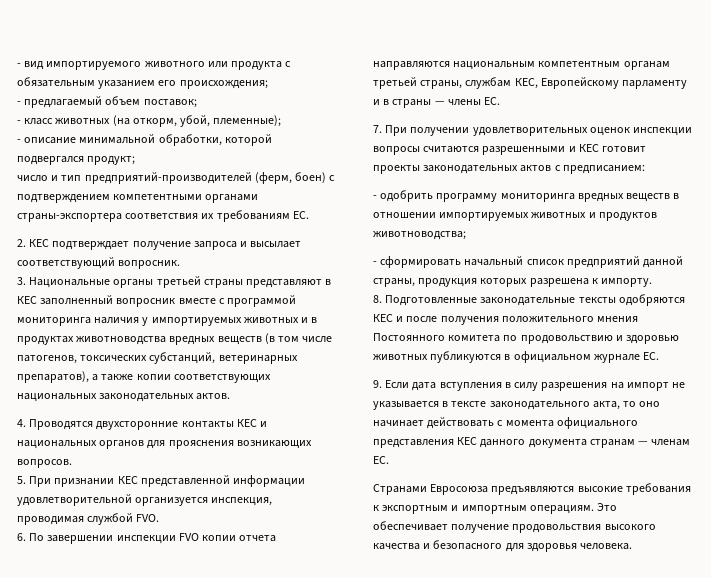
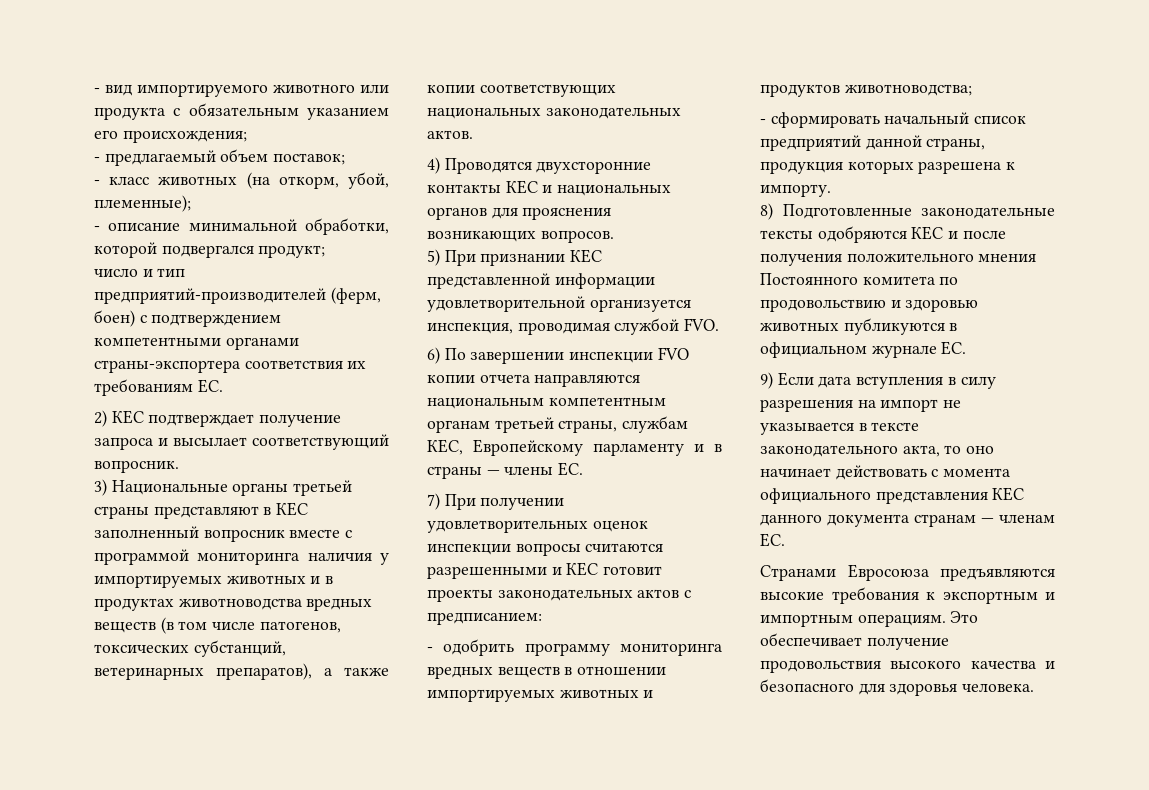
[17,239,26,247] 2. -> [94,410,107,427] 2)
[17,277,26,285] 3. -> [94,479,107,496] 3)
[17,419,26,427] 4. -> [427,157,440,174] 4)
[17,476,26,484] 5. -> [427,249,440,266] 5)
[17,533,26,541] 6. -> [427,347,440,364] 6)
[373,125,382,133] 7. -> [427,493,440,510] 7)
[373,295,382,303] 8. -> [760,203,773,220] 8)
[373,380,382,388] 9. -> [760,372,773,389] 9)

